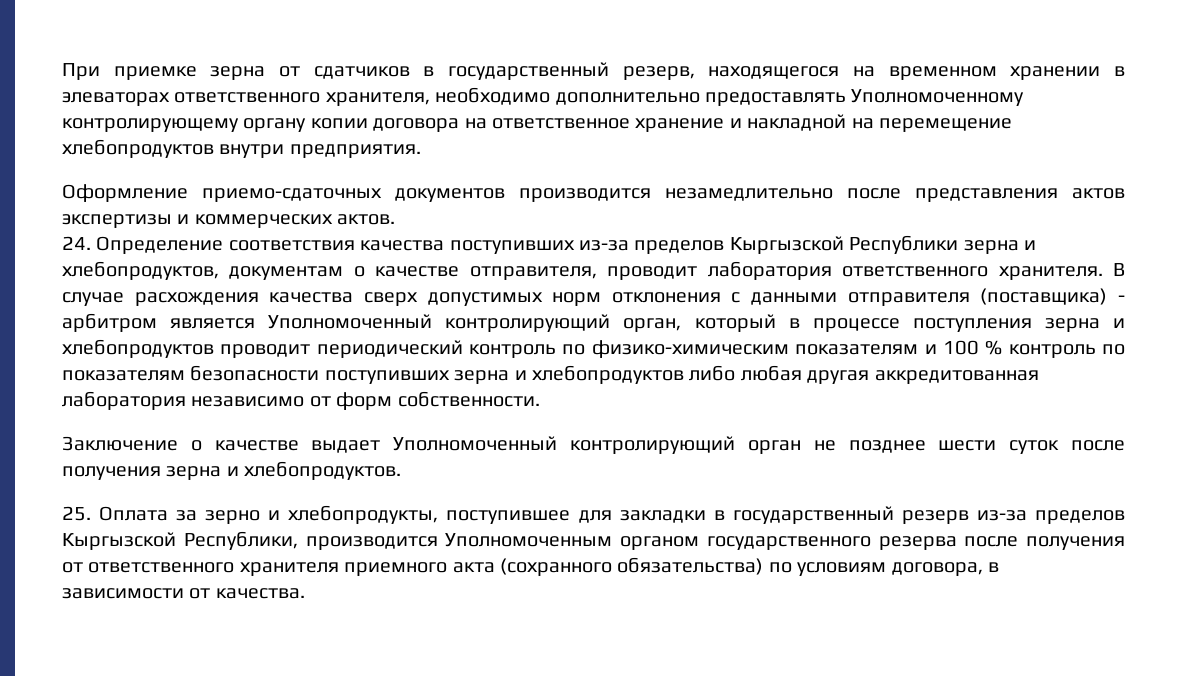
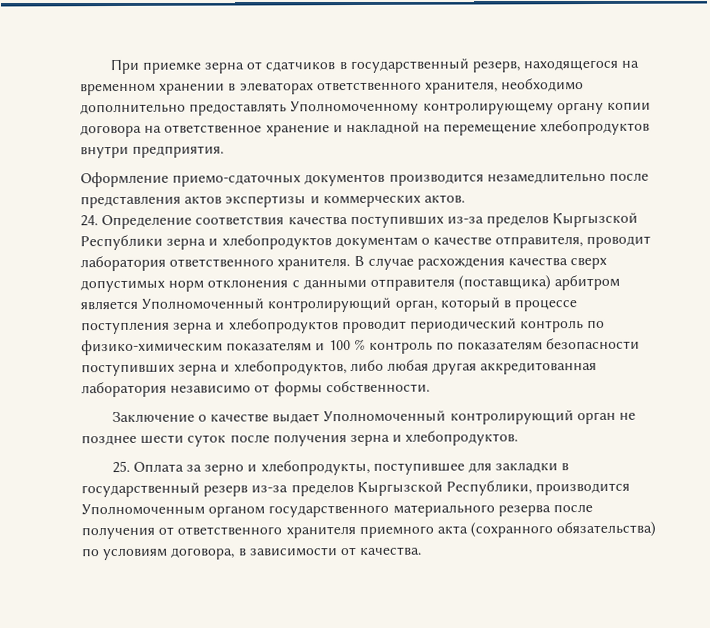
[62,261,219,280] хлебопродуктов, -> [221,234,332,250] хлебопродуктов
[1118,295,1125,302] - -> (552, 283) none
[531,365,684,384] хлебопродуктов -> [233,360,347,376] хлебопродуктов,
[336,392,393,410] форм -> [273,381,323,397] формы
(871, 543) none -> [392,504,495,517] материального

